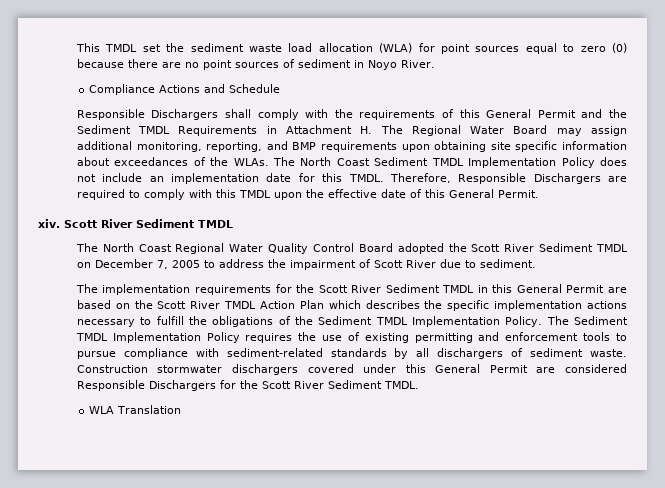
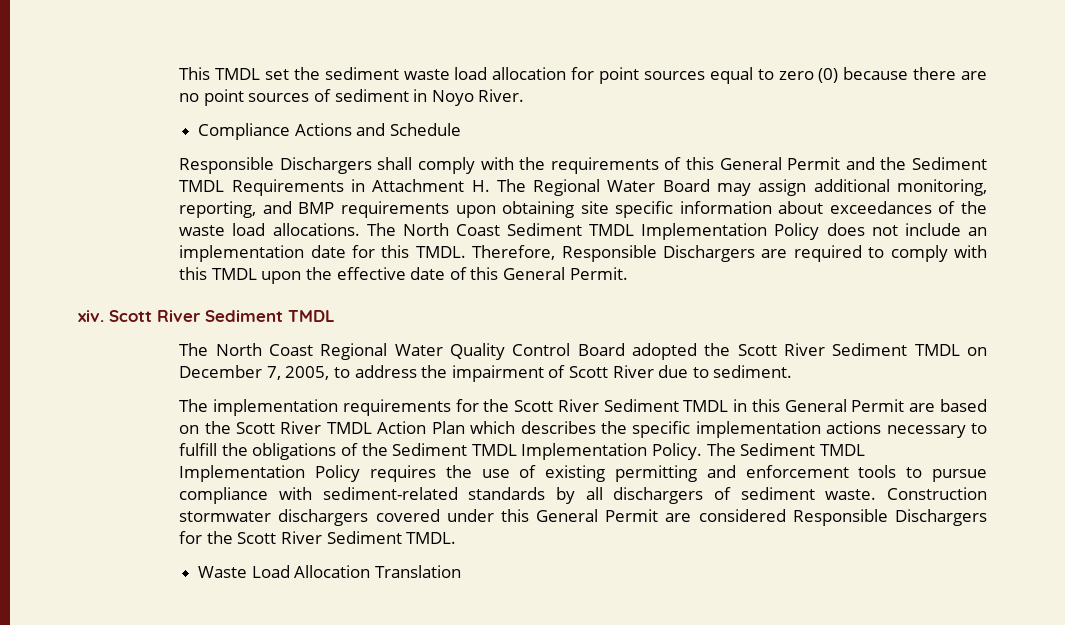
[379,43,413,53] (WLA) -> (567, 73) none
[233,158,269,166] WLAs. -> [179,223,360,236] waste load allocations.
[171,260,200,268] 2005 -> [285,366,330,380] 2005,
[89,406,115,414] WLA -> [197,565,371,578] Waste Load Allocation

